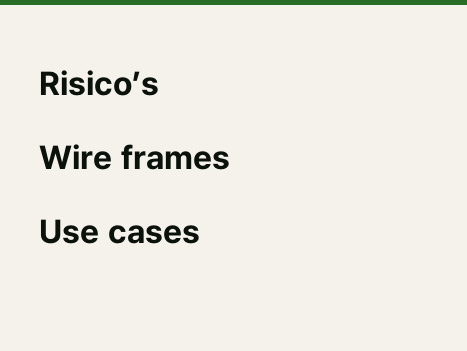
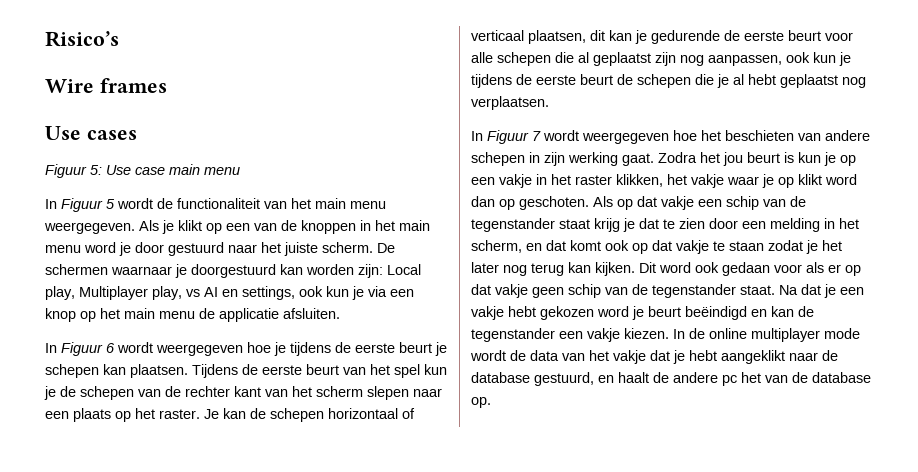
(200, 234) none -> [45,164,240,178] [45,198,386,212] [44,220,430,234] [45,242,395,256] [45,264,421,278] [45,286,414,300] [45,308,340,322] [45,342,447,356] [45,364,447,378] [44,386,442,400] [45,408,415,422] [471,30,853,44] [471,52,851,66] [471,74,866,88] [471,96,549,110] [471,130,870,144] [471,152,856,166] [471,174,857,188] [471,196,806,210] [471,218,859,232] [471,240,842,254] [471,262,861,276] [471,284,864,298] [471,306,814,320] [471,328,860,342] [470,350,838,364] [471,372,871,386] [471,397,491,408] // Figuur 5: Use case main menu // In Figuur 5 wordt de functionaliteit van het main menu weergegeven. Als je klikt op een van de knoppen in het main menu word je door gestuurd naar het juiste scherm. De schermen waarnaar je doorgestuurd kan worden zijn: Local play, Multiplayer play, vs AI en settings, ook kun je via een knop op het main menu de applicatie afsluiten. // In Figuur 6 wordt weergegeven hoe je tijdens de eerste beurt je schepen kan plaatsen. Tijdens de eerste beurt van het spel kun je de schepen van de rechter kant van het scherm slepen naar een plaats op het raster. Je kan de schepen horizontaal of verticaal plaatsen, dit kan je gedurende de eerste beurt voor alle schepen die al geplaatst zijn nog aanpassen, ook kun je tijdens de eerste beurt de schepen die je al hebt geplaatst nog verplaatsen. // In Figuur 7 wordt weergegeven hoe het beschieten van andere schepen in zijn werking gaat. Zodra het jou beurt is kun je op een vakje in het raster klikken, het vakje waar je op klikt word dan op geschoten. Als op dat vakje een schip van de tegenstander staat krijg je dat te zien door een melding in het scherm, en dat komt ook op dat vakje te staan zodat je het later nog terug kan kijken. Dit word ook gedaan voor als er op dat vakje geen schip van de tegenstander staat. Na dat je een vakje hebt gekozen word je beurt beëindigd en kan de tegenstander een vakje kiezen. In de online multiplayer mode wordt de data van het vakje dat je hebt aangeklikt naar de database gestuurd, en haalt de andere pc het van de database op.

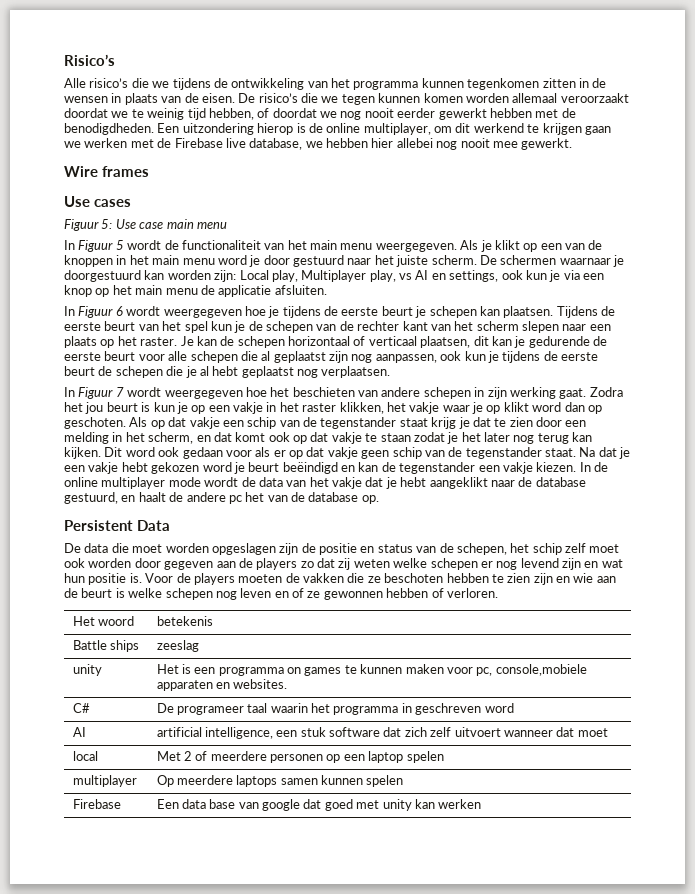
(119, 39) none -> [64,78,607,90] [64,93,629,105] [64,108,576,120] [64,123,611,135] [64,138,573,150] // Alle risico’s die we tijdens de ontwikkeling van het programma kunnen tegenkomen zitten in de wensen in plaats van de eisen. De risico’s die we tegen kunnen komen worden allemaal veroorzaakt doordat we te weinig tijd hebben, of doordat we nog nooit eerder gewerkt hebben met de benodigdheden. Een uitzondering hierop is de online multiplayer, om dit werkend te krijgen gaan we werken met de Firebase live database, we hebben hier allebei nog nooit mee gewerkt.
(491, 402) none -> [64,520,170,531] [64,543,620,555] [64,558,623,570] [64,573,616,585] [64,588,498,600] [72,616,134,626] [156,616,213,626] [72,640,139,652] [156,640,199,652] [72,664,102,676] [156,664,587,676] [156,679,288,691] [72,703,90,713] [156,703,514,715] [72,727,86,737] [156,727,608,739] [72,751,98,761] [156,751,444,763] [72,775,137,787] [156,775,404,787] [72,799,121,809] [156,799,482,811] // Persistent Data // De data die moet worden opgeslagen zijn de positie en status van de schepen, het schip zelf moet ook worden door gegeven aan de players zo dat zij weten welke schepen er nog levend zijn en wat hun positie is. Voor de players moeten de vakken die ze beschoten hebben te zien zijn en wie aan de beurt is welke schepen nog leven en of ze gewonnen hebben of verloren. // Het woord | betekenis // Battle ships | zeeslag // unity | Het is een programma on games te kunnen maken voor pc, console,mobiele apparaten en websites. // C# | De programeer taal waarin het programma in geschreven word // AI | artificial intelligence, een stuk software dat zich zelf uitvoert wanneer dat moet // local | Met 2 of meerdere personen op een laptop spelen // multiplayer | Op meerdere laptops samen kunnen spelen // Firebase | Een data base van google dat goed met unity kan werken

